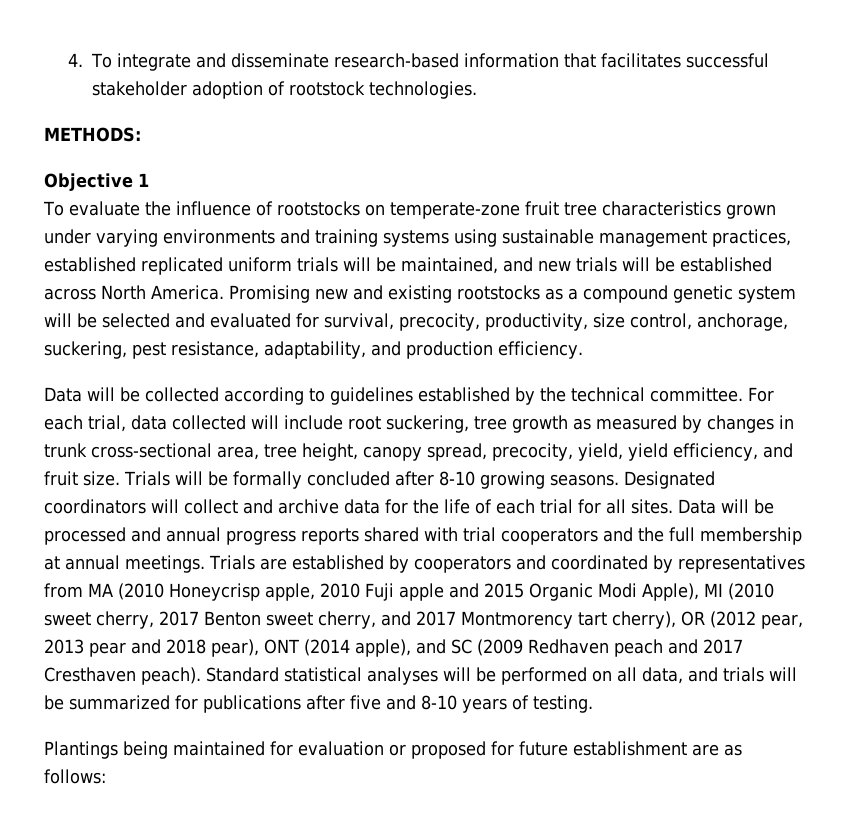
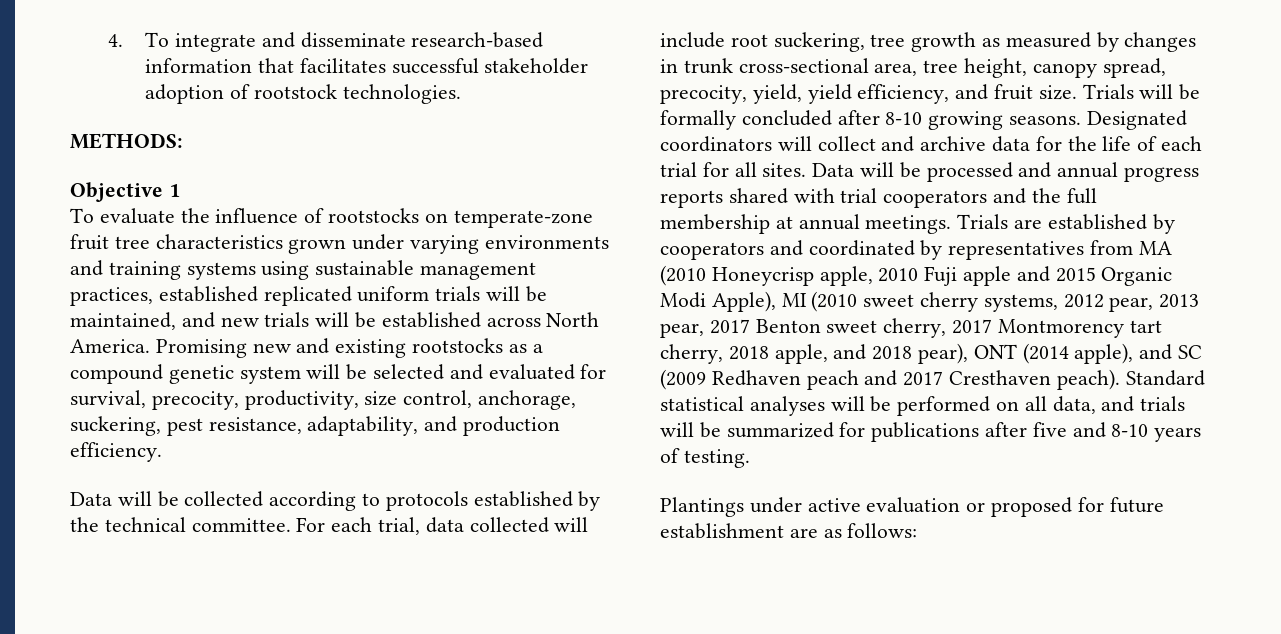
[330,387,413,405] guidelines -> [385,491,468,511] protocols
[96,611,154,629] cherry, -> [920,292,1200,312] [660,323,704,338] cherry systems, 2012 pear, 2013 pear,
[381,611,411,626] and -> (947, 328) none
[612,611,803,629] [44,639,126,657] cherry), OR (2012 pear, 2013 pear -> [660,344,828,364] cherry, 2018 apple,
[123,741,293,759] being maintained for -> [749,497,861,513] under active

